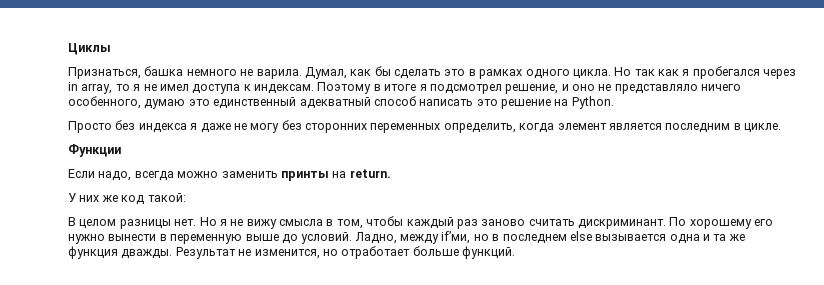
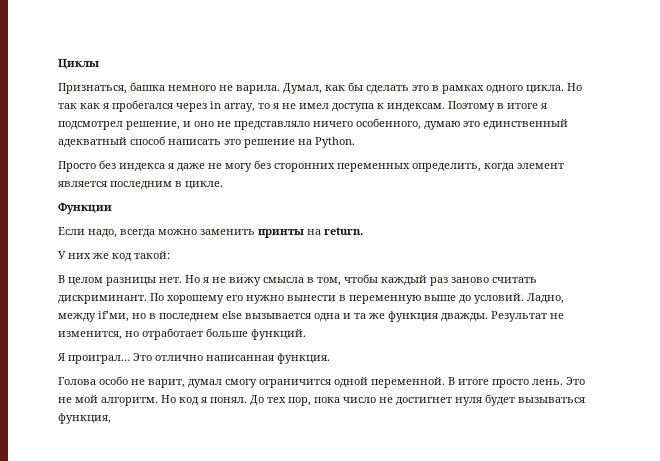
(515, 252) none -> [57,353,330,364] [58,376,585,388] [58,394,585,406] [58,413,111,424] // Я проиграл… Это отлично написанная функция. // Голова особо не варит, думал смогу ограничится одной переменной. В итоге просто лень. Это не мой алгоритм. Но код я понял. До тех пор, пока число не достигнет нуля будет вызываться функция,

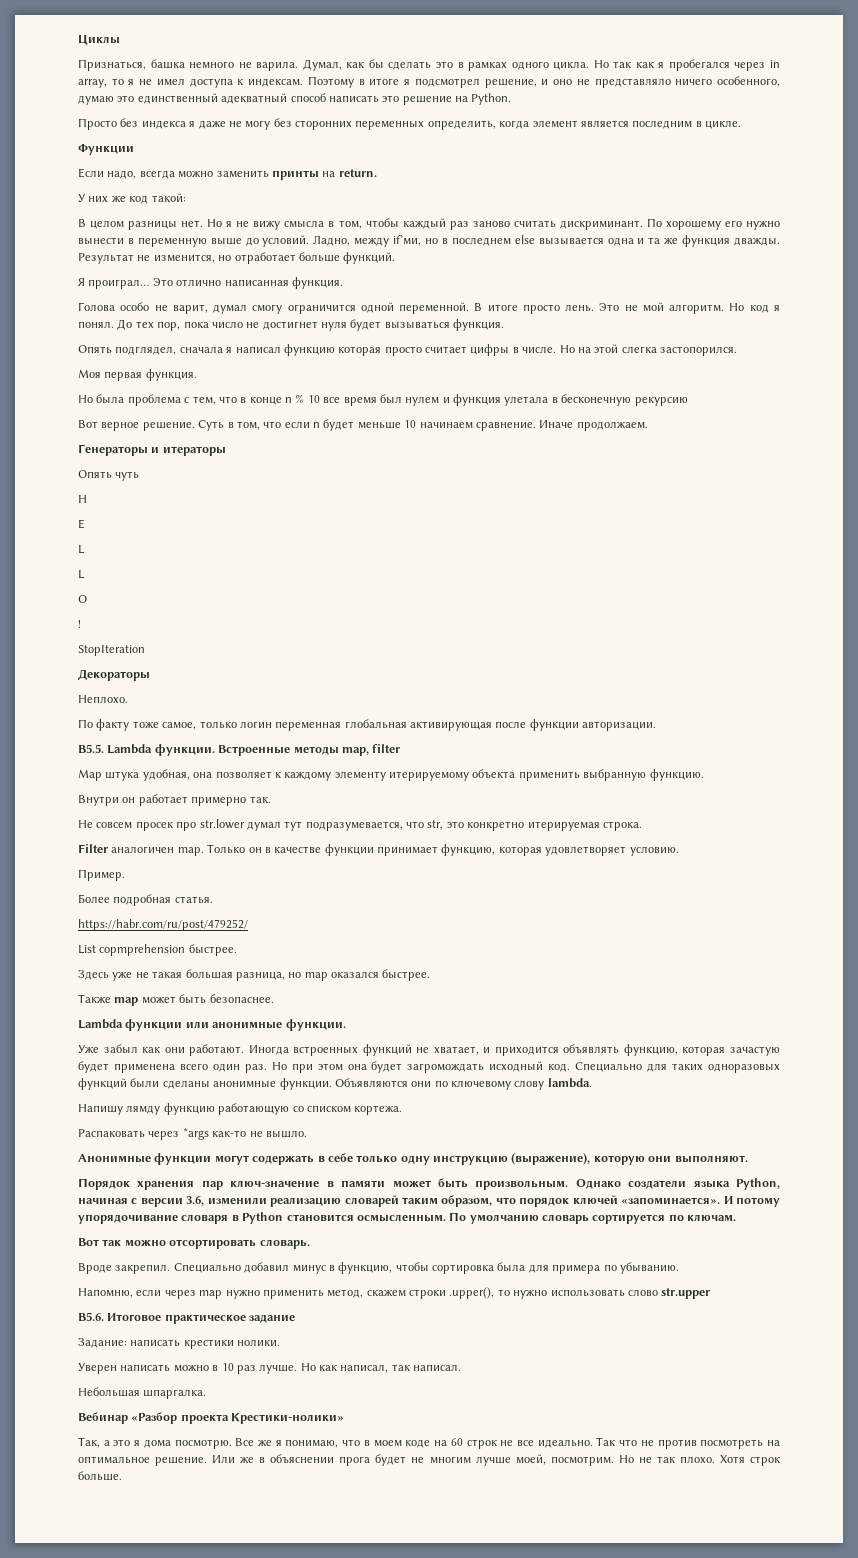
[58,413,111,424] функция, -> [453,319,505,331] [78,344,737,356] [78,369,197,381] [78,394,688,406] [78,419,648,431] [78,444,226,456] [78,470,140,481] [78,495,87,503] [78,519,85,529] [78,545,85,554] [78,570,85,579] [78,595,87,603] [78,620,81,628] [78,645,145,656] [78,669,150,681] [78,695,128,703] [78,719,657,731] [78,744,401,756] [78,769,704,781] [78,794,271,806] [78,819,642,831] [78,844,679,856] [78,869,125,881] [78,894,213,906] [78,919,248,931] [78,944,237,956] [78,969,431,981] [78,994,274,1006] [78,1019,346,1031] [78,1044,780,1056] [78,1061,780,1073] [78,1078,592,1090] [78,1103,403,1115] [78,1128,307,1140] [78,1153,748,1165] [78,1178,780,1190] [78,1195,781,1207] [78,1212,737,1224] [78,1238,310,1249] [78,1262,679,1274] [78,1287,711,1299] [78,1312,296,1324] [78,1338,281,1349] [78,1363,462,1374] [78,1387,207,1399] [78,1412,345,1424] [78,1437,781,1449] [78,1454,780,1466] [78,1471,122,1481] функция. // Опять подглядел, сначала я написал функцию которая просто считает цифры в числе. Но на этой слегка застопорился. // Моя первая функция. // Но была проблема с тем, что в конце n % 10 все время был нулем и функция улетала в бесконечную рекурсию // Вот верное решение. Суть в том, что если n будет меньше 10 начинаем сравнение. Иначе продолжаем. // Генераторы и итераторы // Опять чуть // H // E // L // L // O // ! // StopIteration // Декораторы // Неплохо. // По факту тоже самое, только логин переменная глобальная активирующая после функции авторизации. // B5.5. Lambda функции. Встроенные методы map, filter // Map штука удобная, она позволяет к каждому элементу итерируемому объекта применить выбранную функцию. // Внутри он работает примерно так. // Не совсем просек про str.lower думал тут подразумевается, что str, это конкретно итерируемая строка. // Filter аналогичен map. Только он в качестве функции принимает функцию, которая удовлетворяет условию. // Пример. // Более подробная статья. // https://habr.com/ru/post/479252/ // List copmprehension быстрее. // Здесь уже не такая большая разница, но map оказался быстрее. // Также map может быть безопаснее. // Lambda функции или анонимные функции. // Уже забыл как они работают. Иногда встроенных функций не хватает, и приходится объявлять функцию, которая зачастую будет применена всего один раз. Но при этом она будет загромождать исходный код. Специально для таких одноразовых функций были сделаны анонимные функции. Объявляются они по ключевому слову lambda. // Напишу лямду функцию работающую со списком кортежа. // Распаковать через *args как-то не вышло. // Анонимные функции могут содержать в себе только одну инструкцию (выражение), которую они выполняют. // Порядок хранения пар ключ-значение в памяти может быть произвольным. Однако создатели языка Python, начиная с версии 3.6, изменили реализацию словарей таким образом, что порядок ключей «запоминается». И потому упорядочивание словаря в Python становится осмысленным. По умолчанию словарь сортируется по ключам. // Вот так можно отсортировать словарь. // Вроде закрепил. Специально добавил минус в функцию, чтобы сортировка была для примера по убыванию. // Напомню, если через map нужно применить метод, скажем строки .upper(), то нужно использовать слово str.upper // B5.6. Итоговое практическое задание // Задание: написать крестики нолики. // Уверен написать можно в 10 раз лучше. Но как написал, так написал. // Небольшая шпаргалка. // Вебинар «Разбор проекта Крестики-нолики» // Так, а это я дома посмотрю. Все же я понимаю, что в моем коде на 60 строк не все идеально. Так что не против посмотреть на оптимальное решение. Или же в объяснении прога будет не многим лучше моей, посмотрим. Но не так плохо. Хотя строк больше.

